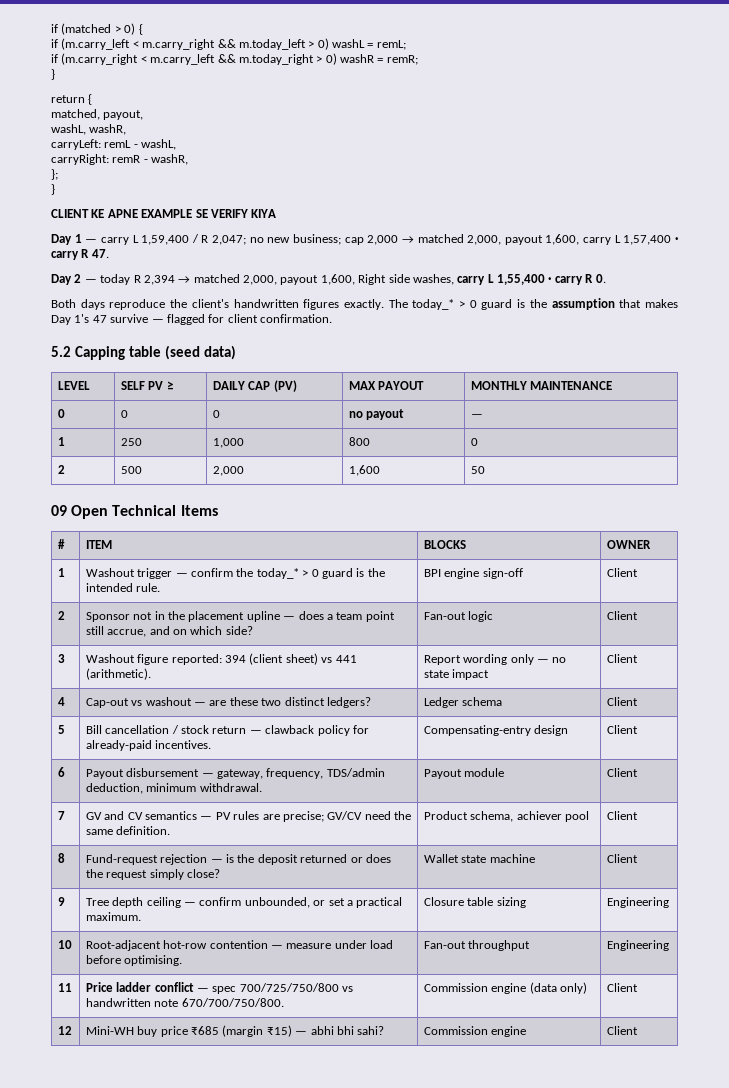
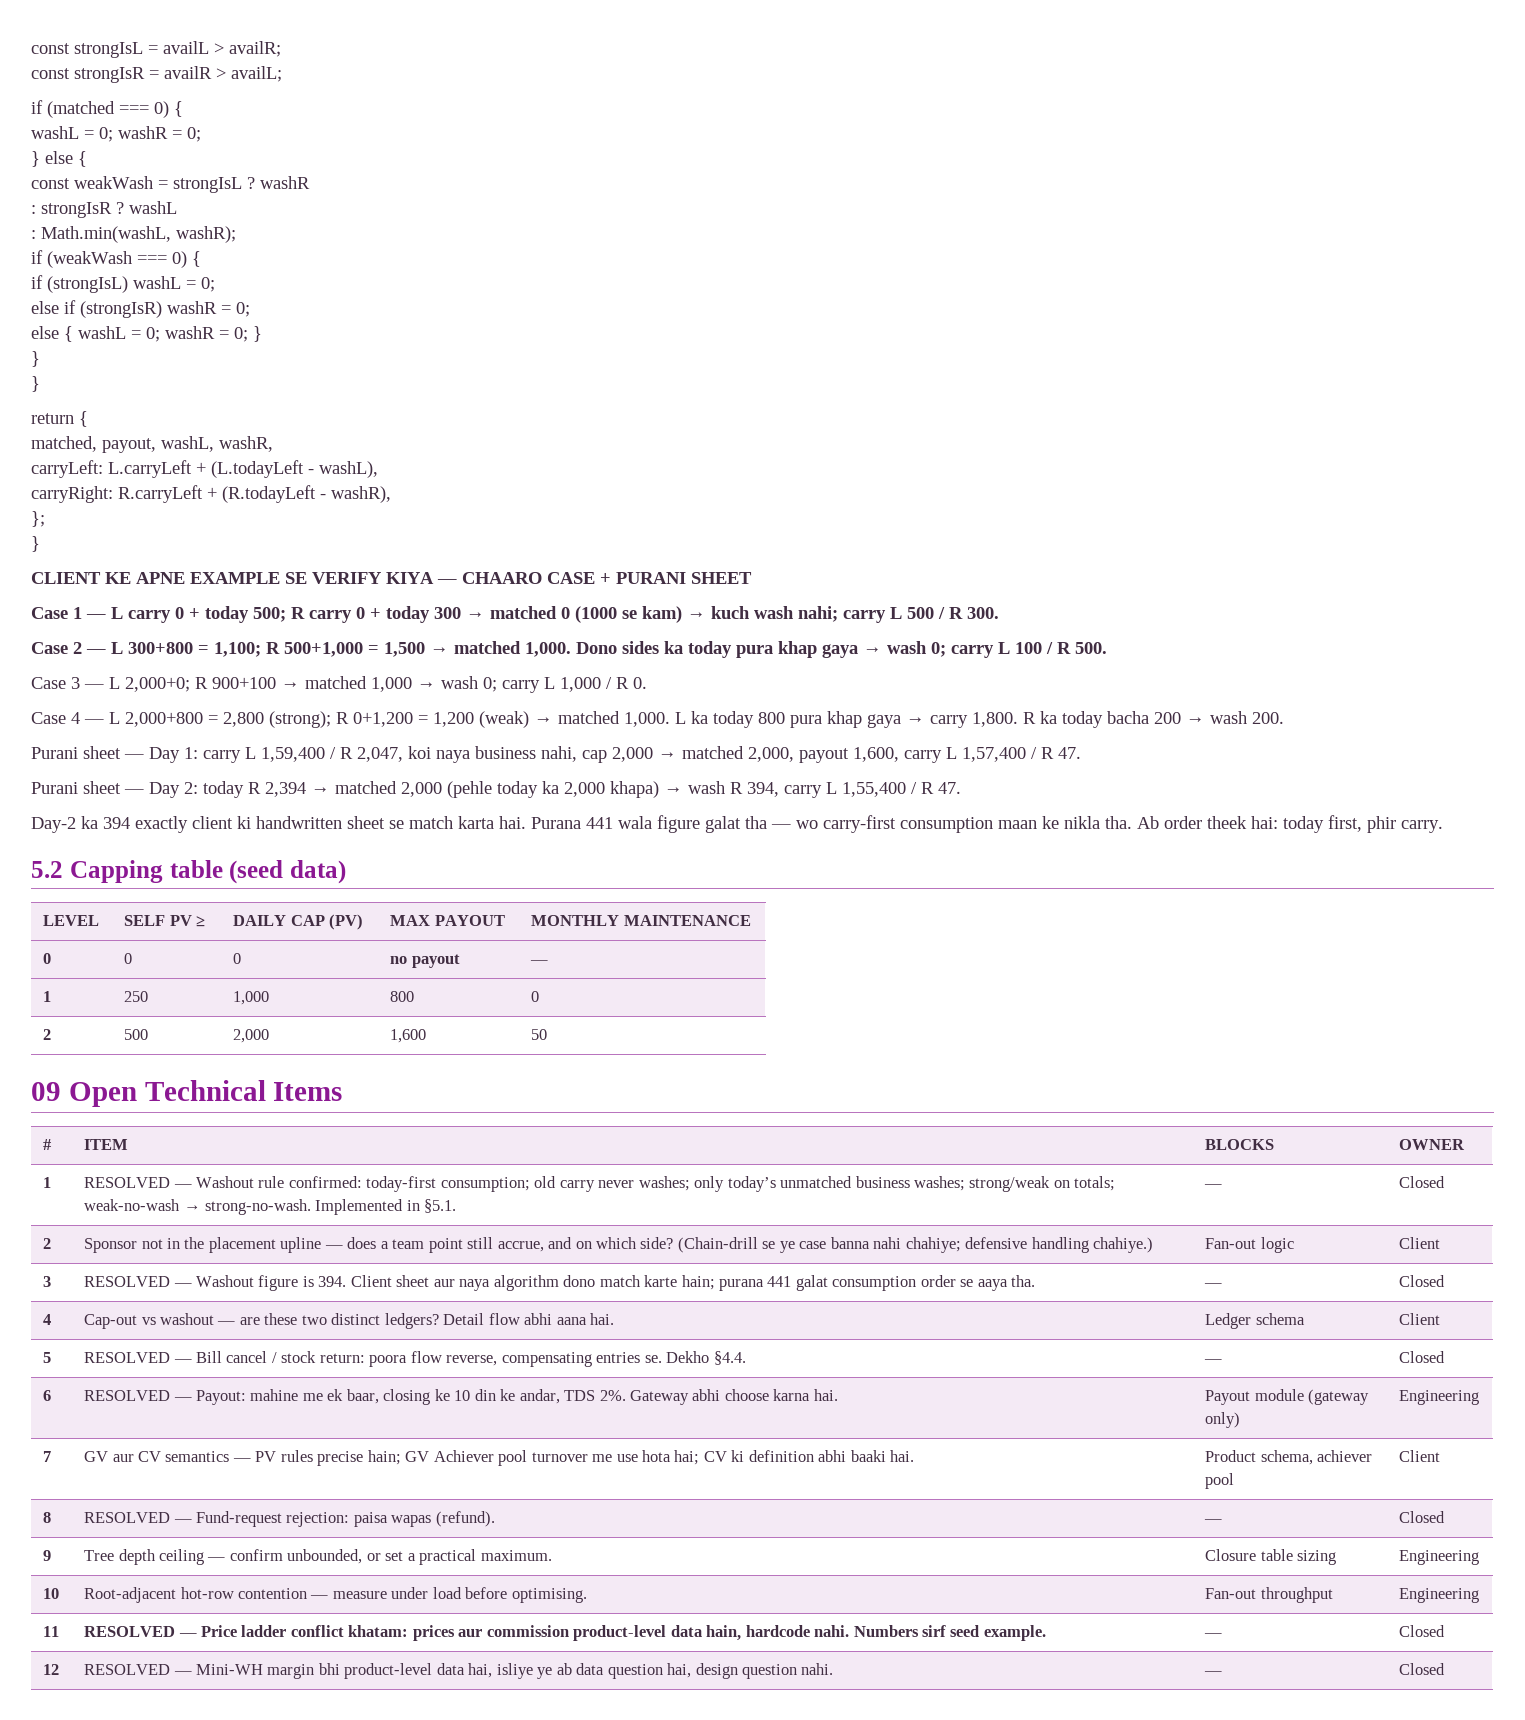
[51,23,143,35] [51,38,406,50] [51,53,418,65] if (matched > 0) { // if (m.carry_left < m.carry_right && m.today_left > 0) washL = remL; // if (m.carry_right < m.carry_left && m.today_right > 0) washR = remR; -> [31,41,281,58] [31,66,282,83] [31,100,183,118] [31,126,201,142] [31,151,87,167] [31,176,310,193] [31,201,177,218] [31,226,236,243] [31,250,201,268] [31,275,215,293] [31,300,250,318] [31,326,262,342] [31,351,40,367] const strongIsL = availL > availR; // const strongIsR = availR > availL; // if (matched === 0) { // washL = 0; washR = 0; // } else { // const weakWash = strongIsL ? washR // : strongIsR ? washL // : Math.min(washL, washR); // if (weakWash === 0) { // if (strongIsL) washL = 0; // else if (strongIsR) washR = 0; // else { washL = 0; washR = 0; } // }
(144, 115) // -> (156, 445) none
[104,139,177,150] [51,154,189,165] remL - washL, // carryRight: remR - washR, -> [108,460,378,478] [31,485,391,503] L.carryLeft + (L.todayLeft - washL), // carryRight: R.carryLeft + (R.todayLeft - washR),
[51,234,98,245] // Day 1 — -> [437,572,752,584] [31,606,999,623] [31,641,1107,658] [31,676,647,693] [31,711,1284,728] [31,746,198,763] — CHAARO CASE + PURANI SHEET // Case 1 — L carry 0 + today 500; R carry 0 + today 300 → matched 0 (1000 se kam) → kuch wash nahi; carry L 500 / R 300. // Case 2 — L 300+800 = 1,100; R 500+1,000 = 1,500 → matched 1,000. Dono sides ka today pura khap gaya → wash 0; carry L 100 / R 500. // Case 3 — L 2,000+0; R 900+100 → matched 1,000 → wash 0; carry L 1,000 / R 0. // Case 4 — L 2,000+800 = 2,800 (strong); R 0+1,200 = 1,200 (weak) → matched 1,000. L ka today 800 pura khap gaya → carry 1,800. R ka today bacha 200 → wash 200. // Purani sheet — Day 1:
[212,234,341,245] 2,047; no new business; -> [357,746,577,763] 2,047, koi naya business nahi,
[674,237,678,243] [51,249,109,260] [51,274,97,285] · carry R 47. // Day 2 — -> [1031,747,1081,759] [31,781,198,798] / R 47. // Purani sheet — Day 2:
[243,274,606,285] [51,298,678,310] [51,314,332,325] 2,000, payout 1,600, Right side washes, carry L 1,55,400 · carry R 0. // Both days reproduce the client's handwritten figures exactly. The today_* > 0 guard is the assumption that makes Day 1's 47 survive — flagged for client confirmation. -> [401,781,961,798] [31,815,1443,833] 2,000 (pehle today ka 2,000 khapa) → wash R 394, carry L 1,55,400 / R 47. // Day-2 ka 394 exactly client ki handwritten sheet se match karta hai. Purana 441 wala figure galat tha — wo carry-first consumption maan ke nikla tha. Ab order theek hai: today first, phir carry.
[85,568,385,579] [85,583,161,592] [423,568,523,579] [606,568,638,577] Washout trigger — confirm the today_* > 0 guard is the intended rule. | BPI engine sign-off | Client -> [84,1176,1116,1192] [84,1199,457,1215] [1204,1184,1223,1188] [1399,1176,1446,1188] RESOLVED — Washout rule confirmed: today-first consumption; old carry never washes; only today’s unmatched business washes; strong/weak on totals; weak-no-wash → strong-no-wash. Implemented in §5.1. | — | Closed
[423,611,494,622] [606,611,638,620] [57,654,65,663] [85,653,357,665] [85,668,151,680] [423,654,567,665] [423,669,490,680] [606,654,638,663] | Fan-out logic | Client // 3 | Washout figure reported: 394 (client sheet) vs 441 (arithmetic). | Report wording only — no state impact | Client -> [677,1237,1153,1253] [1205,1237,1294,1253] [1399,1237,1441,1249] [43,1276,52,1287] [84,1275,1036,1291] [1204,1283,1223,1287] [1399,1275,1446,1287] (Chain-drill se ye case banna nahi chahiye; defensive handling chahiye.) | Fan-out logic | Client // 3 | RESOLVED — Washout figure is 394. Client sheet aur naya algorithm dono match karte hain; purana 441 galat consumption order se aaya tha. | — | Closed
(371, 702) none -> [443,1313,615,1325] Detail flow abhi aana hai.
[85,725,369,736] [85,740,212,751] [423,725,569,736] [606,725,638,734] [57,767,65,777] [85,768,385,779] [85,783,262,794] Bill cancellation / stock return — clawback policy for already-paid incentives. | Compensating-entry design | Client // 6 | Payout disbursement — gateway, frequency, TDS/admin deduction, minimum withdrawal. -> [84,1351,746,1367] [1204,1359,1223,1363] [1399,1351,1446,1363] [43,1390,52,1401] [84,1389,838,1405] RESOLVED — Bill cancel / stock return: poora flow reverse, compensating entries se. Dekho §4.4. | — | Closed // 6 | RESOLVED — Payout: mahine me ek baar, closing ke 10 din ke andar, TDS 2%. Gateway abhi choose karna hai.
[606,768,638,777] | Client -> [1308,1389,1370,1405] [1205,1412,1241,1428] [1399,1390,1480,1405] (gateway only) | Engineering
[104,811,125,820] and -> [112,1454,134,1462] aur
[262,811,412,822] [85,826,171,835] are precise; GV/CV need the same definition. -> [317,1450,915,1466] precise hain; GV Achiever pool turnover me use hota hai; CV ki definition abhi baaki hai.
[85,854,391,865] [85,869,221,880] [423,854,535,863] [606,854,638,863] Fund-request rejection — is the deposit returned or does the request simply close? | Wallet state machine | Client -> [84,1511,495,1527] [1204,1519,1223,1523] [1399,1511,1446,1523] RESOLVED — Fund-request rejection: paisa wapas (refund). | — | Closed
(72, 987) none -> [84,1626,197,1637] RESOLVED —
[197,983,354,994] [85,998,284,1007] [423,982,588,994] [606,983,638,992] [57,1026,72,1035] [85,1025,385,1037] [423,1026,527,1037] [606,1026,638,1035] — spec 700/725/750/800 vs handwritten note 670/700/750/800. | Commission engine (data only) | Client // 12 | Mini-WH buy price ₹685 (margin ₹15) — abhi bhi sahi? | Commission engine | Client -> [348,1625,1046,1641] [1204,1633,1223,1637] [1399,1625,1446,1637] [43,1664,60,1675] [84,1663,834,1679] [1204,1671,1223,1675] [1399,1663,1446,1675] khatam: prices aur commission product-level data hain, hardcode nahi. Numbers sirf seed example. | — | Closed // 12 | RESOLVED — Mini-WH margin bhi product-level data hai, isliye ye ab data question hai, design question nahi. | — | Closed

